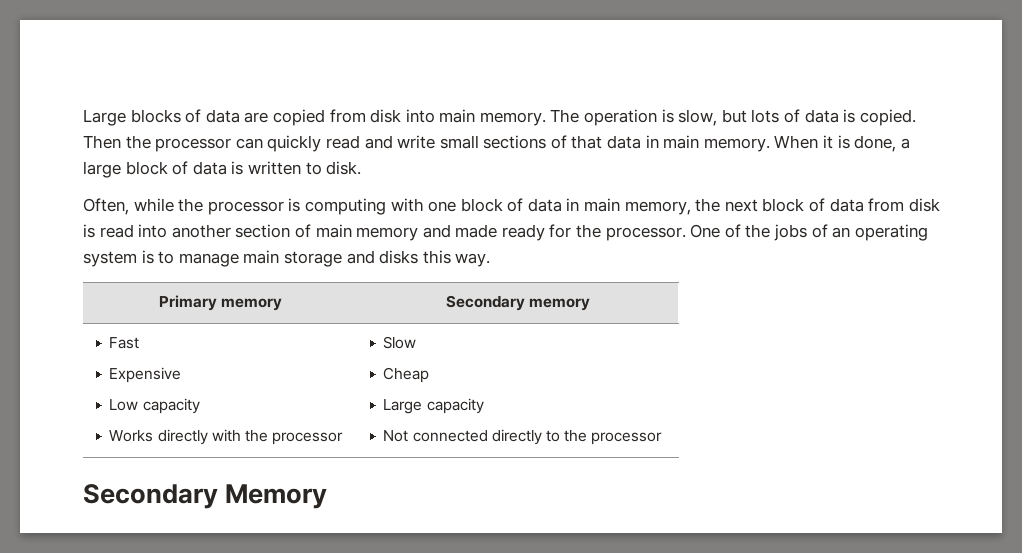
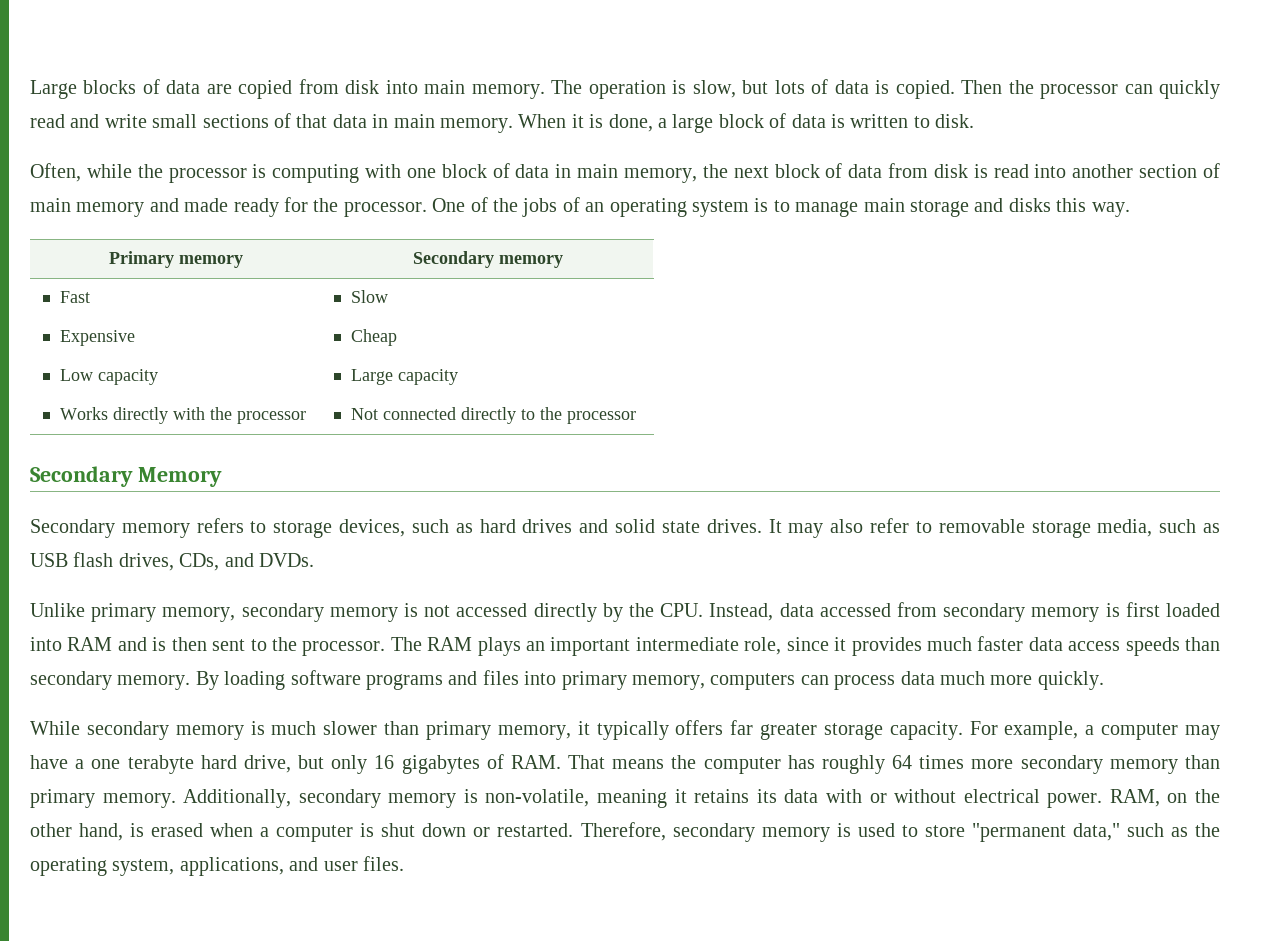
(328, 496) none -> [30,518,1221,538] [30,552,314,571] [30,602,1221,622] [30,636,1220,656] [30,670,1104,690] [30,720,1220,740] [30,754,1220,774] [30,789,1220,808] [30,822,1221,842] [30,856,404,876] // Secondary memory refers to storage devices, such as hard drives and solid state drives. It may also refer to removable storage media, such as USB flash drives, CDs, and DVDs. // Unlike primary memory, secondary memory is not accessed directly by the CPU. Instead, data accessed from secondary memory is first loaded into RAM and is then sent to the processor. The RAM plays an important intermediate role, since it provides much faster data access speeds than secondary memory. By loading software programs and files into primary memory, computers can process data much more quickly. // While secondary memory is much slower than primary memory, it typically offers far greater storage capacity. For example, a computer may have a one terabyte hard drive, but only 16 gigabytes of RAM. That means the computer has roughly 64 times more secondary memory than primary memory. Additionally, secondary memory is non-volatile, meaning it retains its data with or without electrical power. RAM, on the other hand, is erased when a computer is shut down or restarted. Therefore, secondary memory is used to store "permanent data," such as the operating system, applications, and user files.

